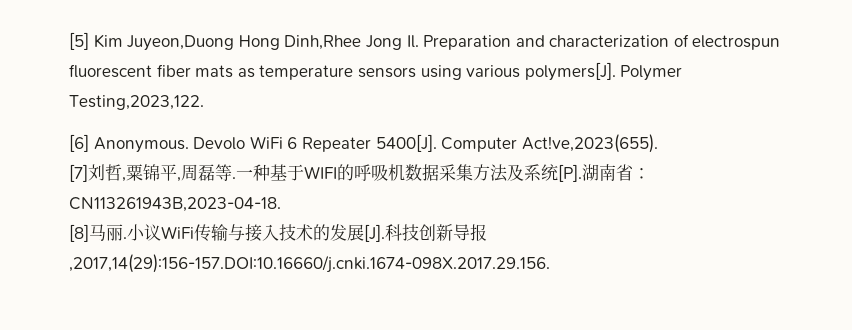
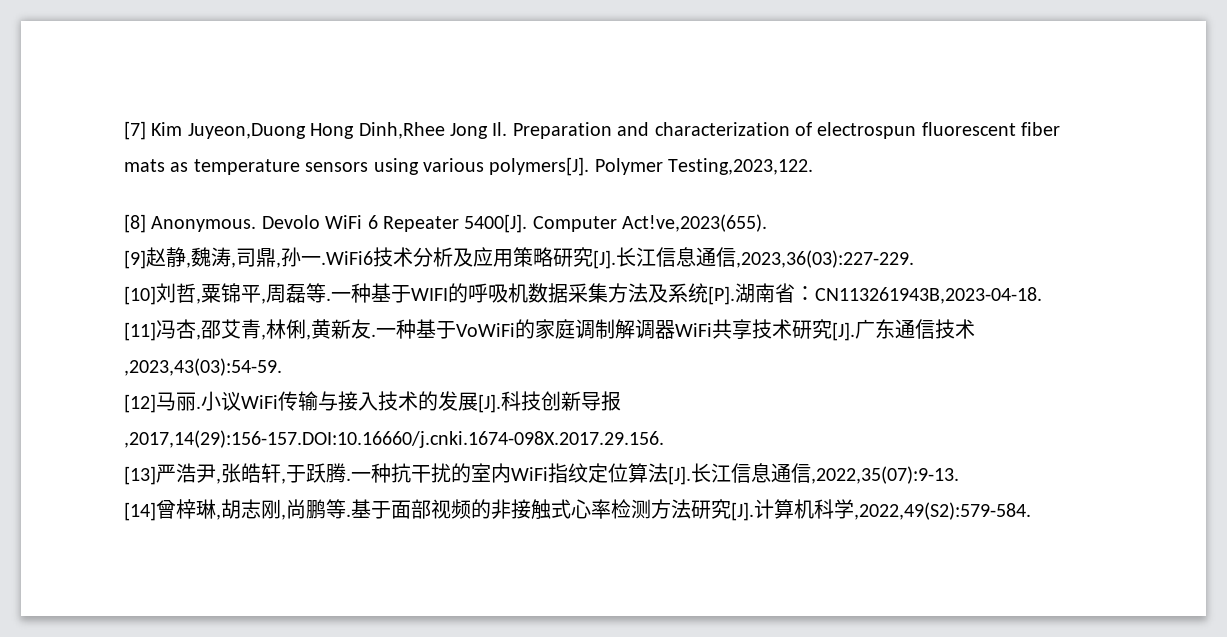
[69,32,89,50] [5] -> [124,121,146,140] [7]
[69,134,89,152] [6] -> [124,214,146,233] [8]
[69,164,88,182] [7] -> [124,247,914,269] [124,286,156,305] [9]赵静,魏涛,司鼎,孙一.WiFi6技术分析及应用策略研究[J].长江信息通信,2023,36(03):227-229. // [10]
[69,224,89,242] [8] -> [124,319,975,341] [124,358,282,376] [124,394,156,413] [11]冯杏,邵艾青,林俐,黄新友.一种基于VoWiFi的家庭调制解调器WiFi共享技术研究[J].广东通信技术,2023,43(03):54-59. // [12]
(550, 263) none -> [124,463,959,485] [124,499,1031,521] // [13]严浩尹,张皓轩,于跃腾.一种抗干扰的室内WiFi指纹定位算法[J].长江信息通信,2022,35(07):9-13. // [14]曾梓琳,胡志刚,尚鹏等.基于面部视频的非接触式心率检测方法研究[J].计算机科学,2022,49(S2):579-584.

